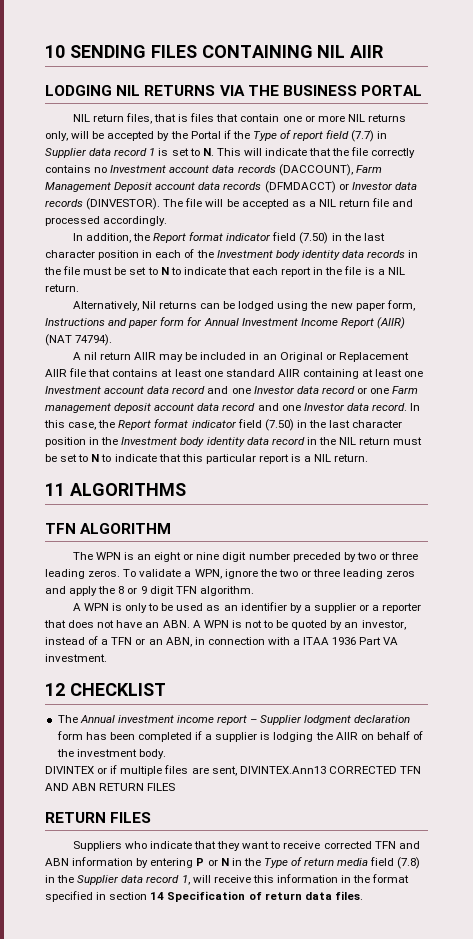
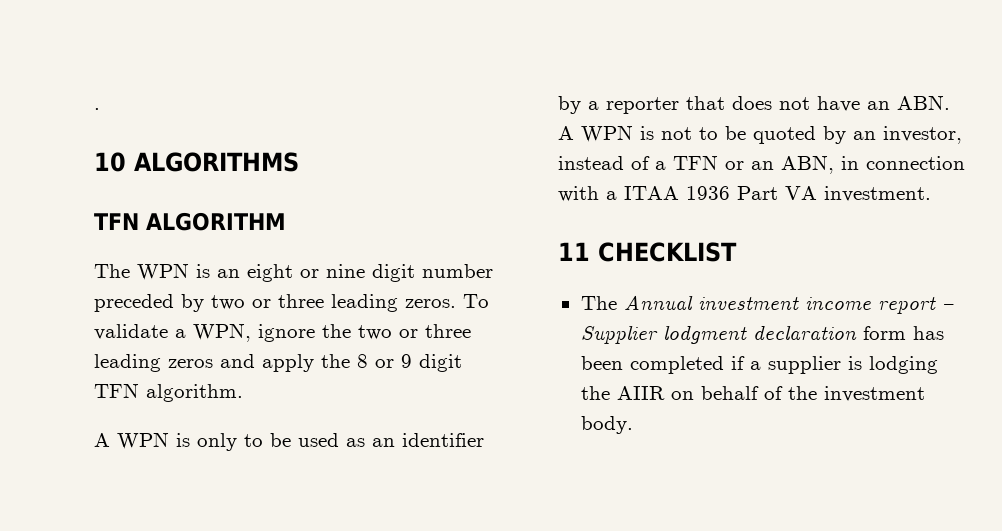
[45,45,385,58] [45,85,423,96] [72,113,406,124] [45,130,388,142] [45,147,416,158] [45,164,382,176] [45,181,417,193] [45,198,414,210] [45,216,168,226] [72,232,385,244] [45,249,419,260] [44,266,405,277] [45,284,79,292] [72,300,415,311] [45,317,405,329] [45,334,113,346] [72,352,409,362] [45,368,424,379] [45,386,419,394] [45,403,421,413] [44,419,403,431] [45,437,423,447] [45,454,369,464] [45,483,65,496] 10 SENDING FILES CONTAINING NIL AIIR // LODGING NIL RETURNS VIA THE BUSINESS PORTAL // NIL return files, that is files that contain one or more NIL returns only, will be accepted by the Portal if the Type of report field (7.7) in Supplier data record 1 is set to N. This will indicate that the file correctly contains no Investment account data records (DACCOUNT), Farm Management Deposit account data records (DFMDACCT) or Investor data records (DINVESTOR). The file will be accepted as a NIL return file and processed accordingly. // In addition, the Report format indicator field (7.50) in the last character position in each of the Investment body identity data records in the file must be set to N to indicate that each report in the file is a NIL return. // Alternatively, Nil returns can be lodged using the new paper form, Instructions and paper form for Annual Investment Income Report (AIIR) (NAT 74794). // A nil return AIIR may be included in an Original or Replacement AIIR file that contains at least one standard AIIR containing at least one Investment account data record and one Investor data record or one Farm management deposit account data record and one Investor data record. In this case, the Report format indicator field (7.50) in the last character position in the Investment body identity data record in the NIL return must be set to N to indicate that this particular report is a NIL return. // 11 -> [94,108,100,110] [94,152,126,172] . // 10
[313,603,380,613] supplier or a -> (599, 105) none
[45,683,65,696] 12 -> [558,242,590,261] 11
[45,765,421,776] [45,783,176,791] [45,812,152,823] [72,841,420,851] [45,857,421,869] [45,874,410,885] [45,891,363,902] // DIVINTEX or if multiple files are sent, DIVINTEX.Ann13 CORRECTED TFN AND ABN RETURN FILES // RETURN FILES // Suppliers who indicate that they want to receive corrected TFN and ABN information by entering P or N in the Type of return media field (7.8) in the Supplier data record 1, will receive this information in the format specified in section 14 Specification of return data files. -> (633, 425) none

